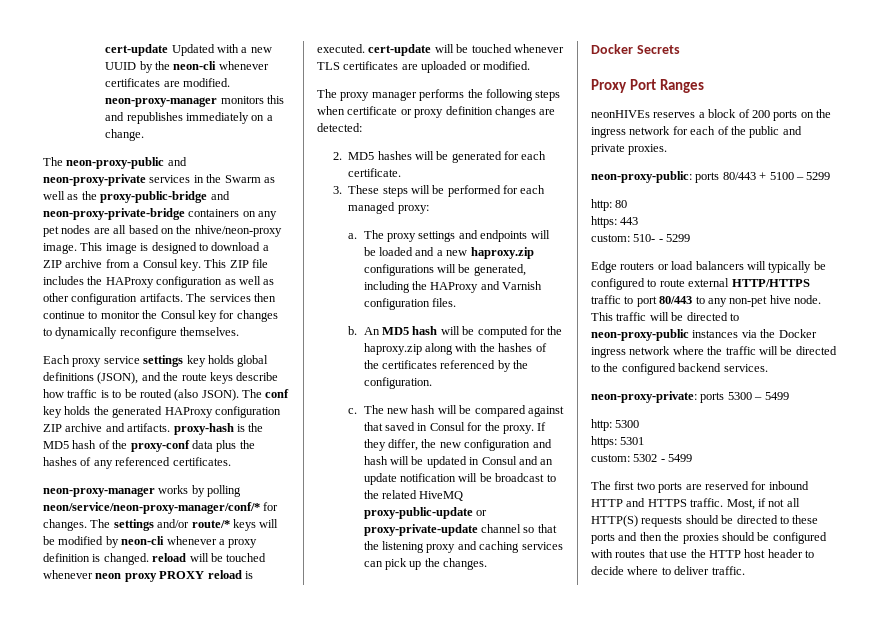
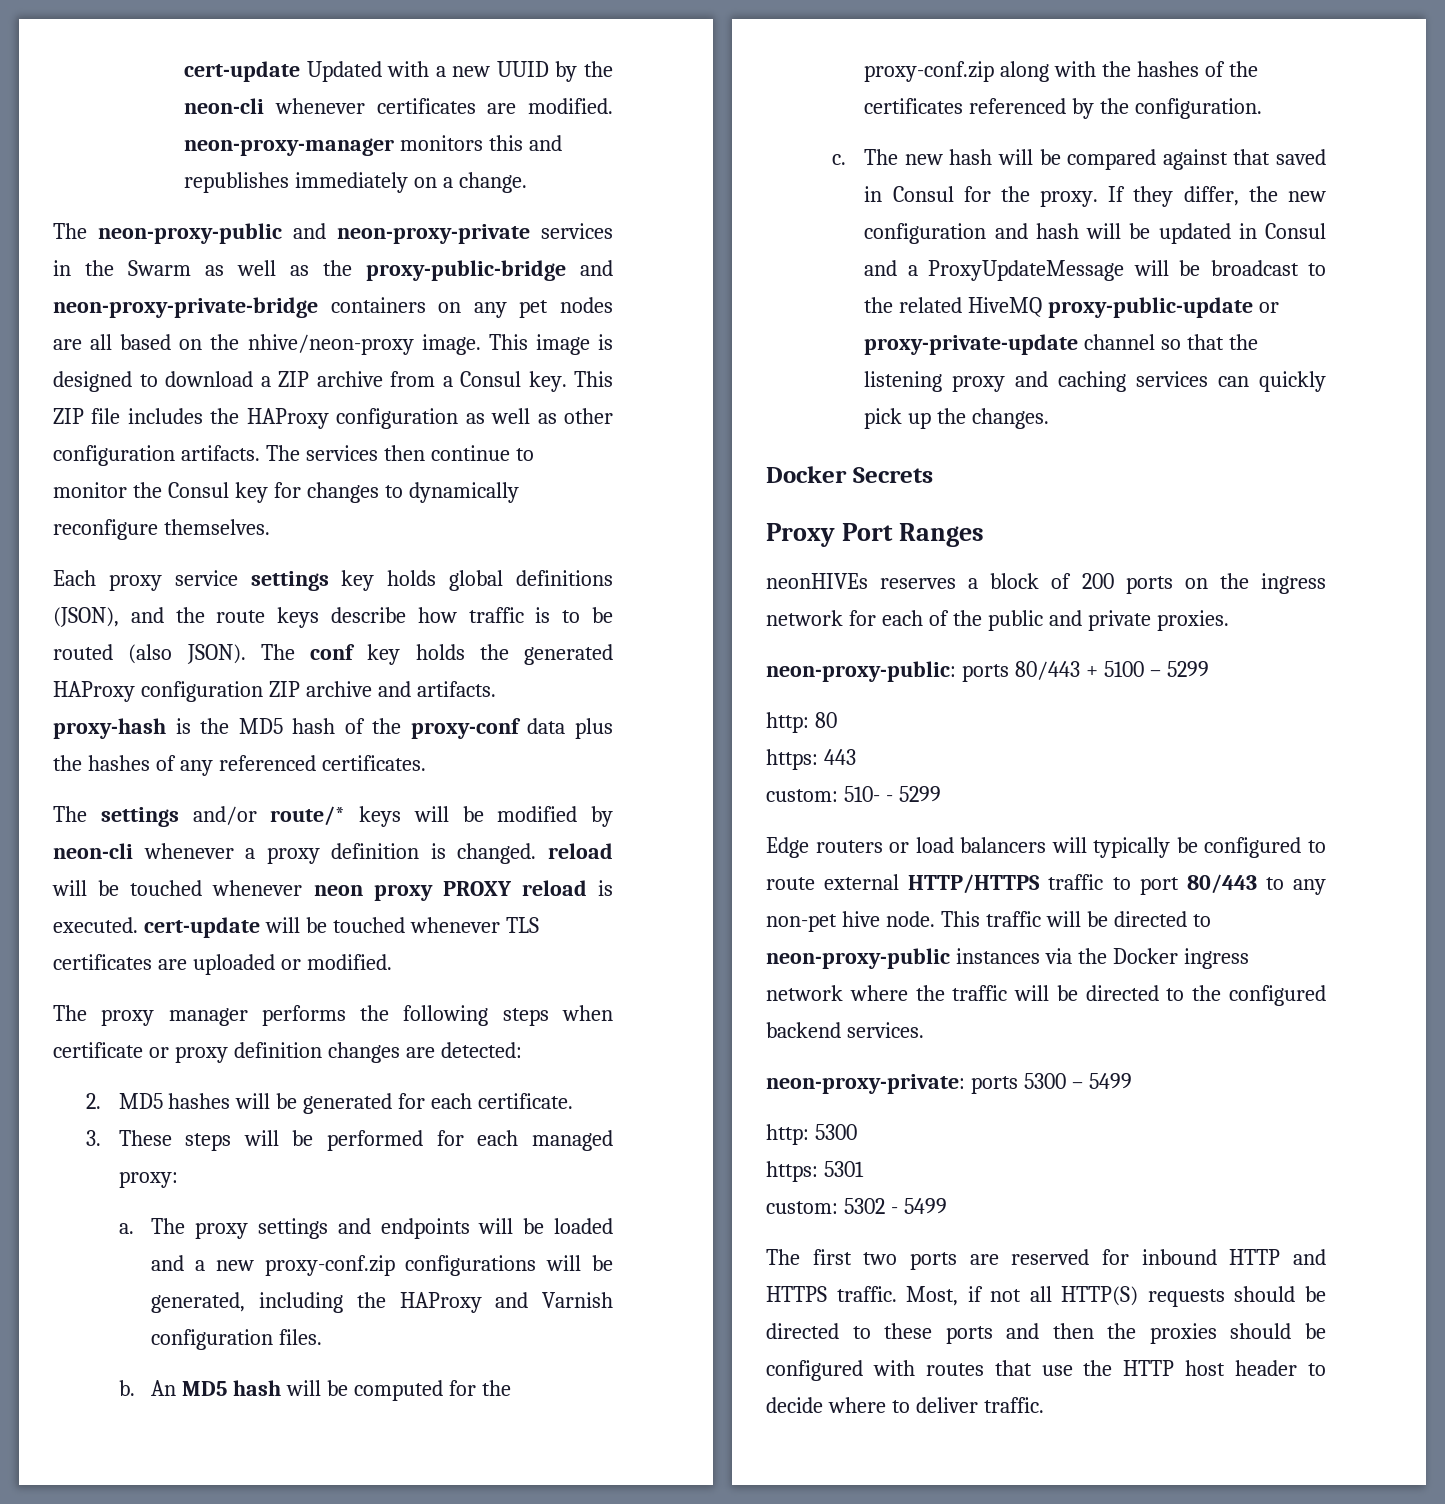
[43,485,242,497] [43,502,279,514] [43,519,87,531] neon-proxy-manager works by polling neon/service/neon-proxy-manager/conf/* for changes. -> (426, 763) none
[470,247,534,259] haproxy.zip -> [264,1255,395,1276] proxy-conf.zip
[363,343,422,355] haproxy.zip -> [864,61,995,82] proxy-conf.zip
[540,459,554,465] [363,473,457,485] an update notification -> [907,260,1125,281] a ProxyUpdateMessage
(383, 564) none -> [1259,371,1326,392] quickly

